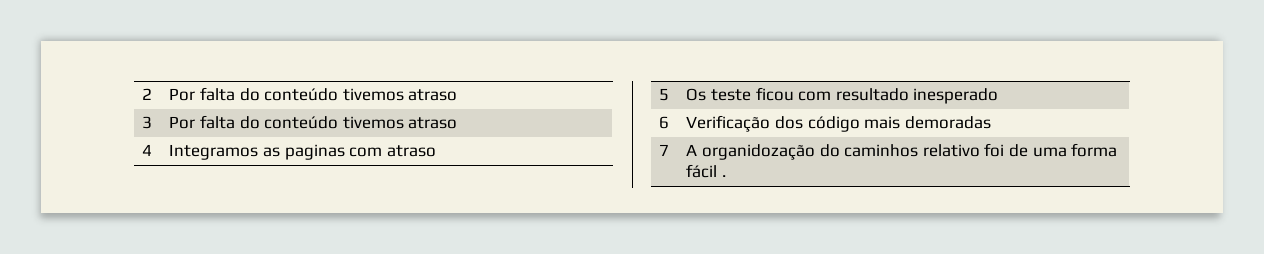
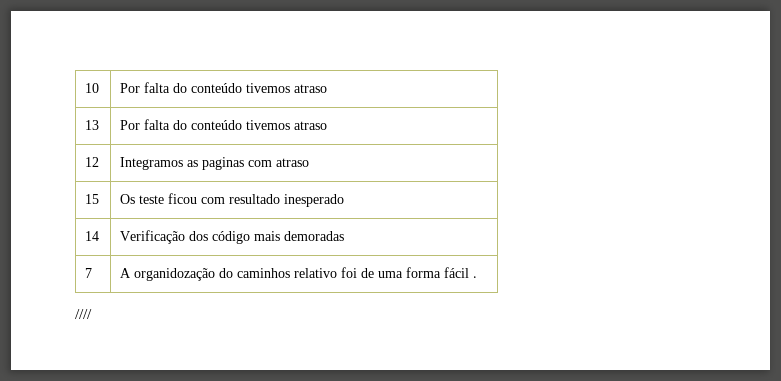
[142,88,153,100] [169,87,458,101] [142,116,153,129] [169,115,458,129] [142,144,153,156] 2 | Por falta do conteúdo tivemos atraso // 3 | Por falta do conteúdo tivemos atraso // 4 -> [85,83,100,93] [120,82,328,93] [85,120,100,130] [120,119,328,130] [85,157,100,167] 10 | Por falta do conteúdo tivemos atraso // 13 | Por falta do conteúdo tivemos atraso // 12
[659,88,670,101] 5 -> [85,194,100,204] 15
[659,116,670,129] 6 -> [85,231,100,241] 14
(726, 176) none -> [75,309,92,319] // ////

